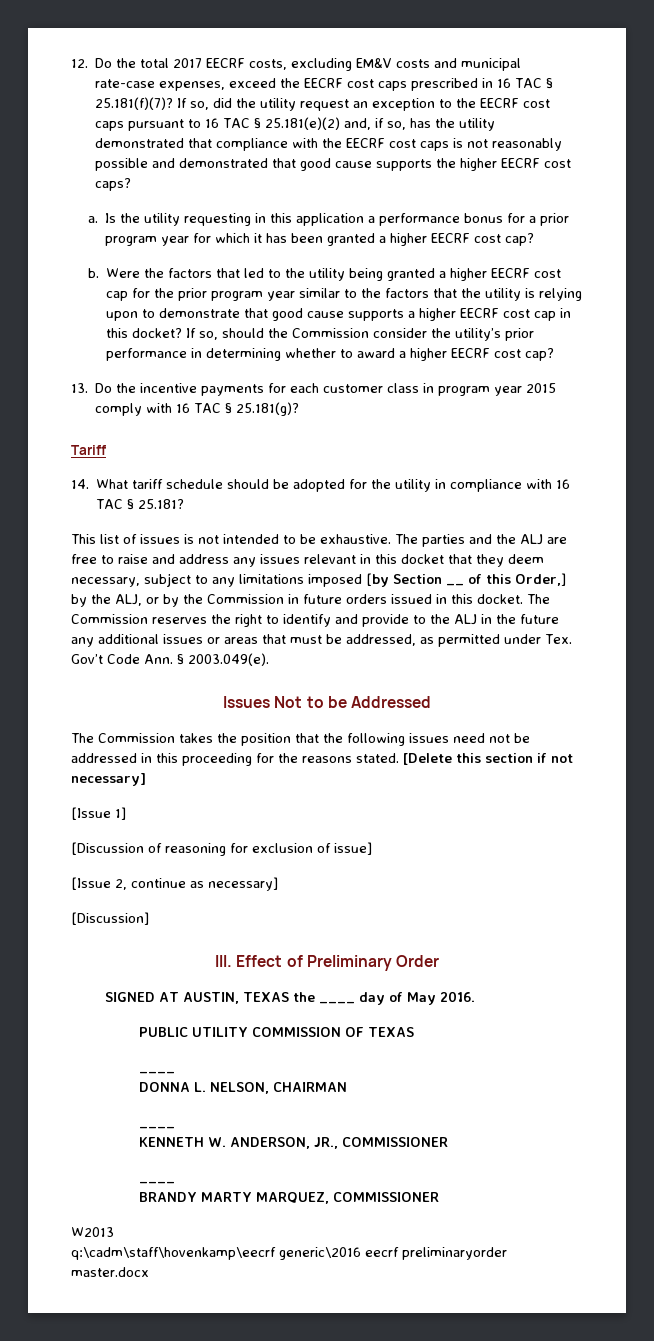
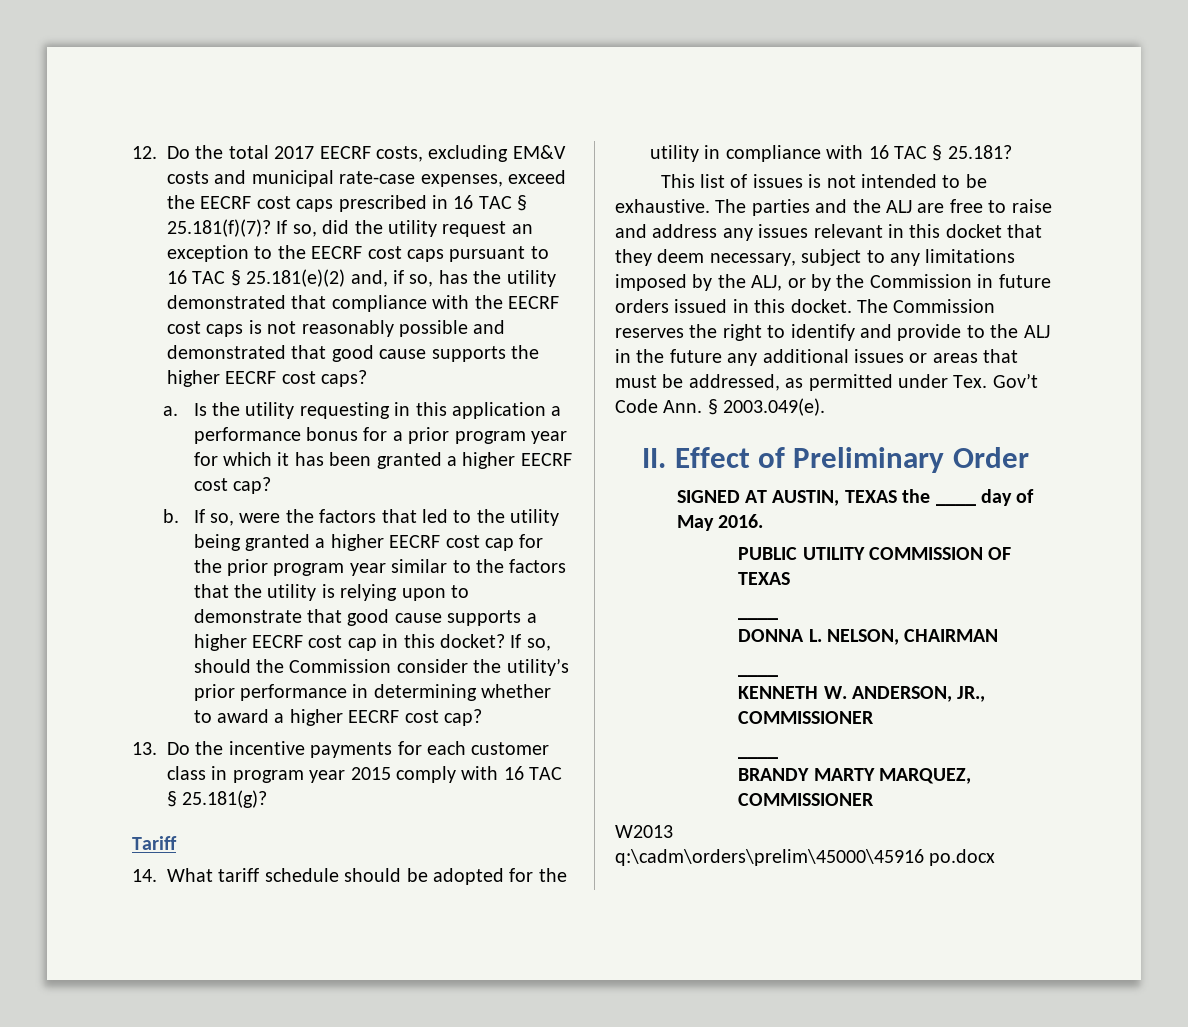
[106,268,141,278] Were -> [193,509,281,526] If so, were
[366,573,566,587] [by Section __ of this Order,] -> (687, 282) none
[223,696,431,708] [71,733,530,746] [71,753,573,766] [71,773,146,786] [71,807,126,820] [71,842,372,856] [71,877,278,891] [71,912,149,925] [215,955,233,967] Issues Not to be Addressed // The Commission takes the position that the following issues need not be addressed in this proceeding for the reasons stated. [Delete this section if not necessary] // [Issue 1] // [Discussion of reasoning for exclusion of issue] // [Issue 2, continue as necessary] // [Discussion] // III. -> [642,448,667,468] II.
[71,1247,507,1260] [71,1267,149,1277] q:\cadm\staff\hovenkamp\eecrf generic\2016 eecrf preliminaryorder master.docx -> [615,849,996,866] q:\cadm\orders\prelim\45000\45916 po.docx

